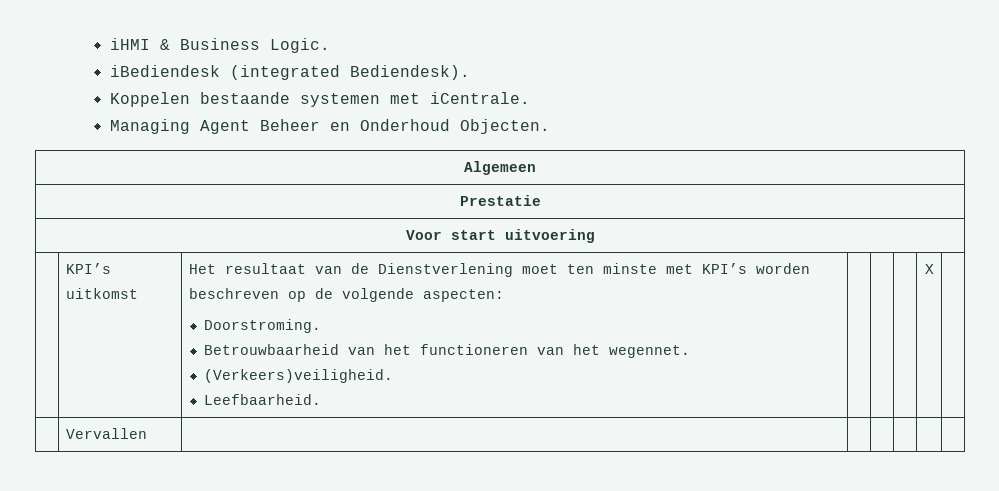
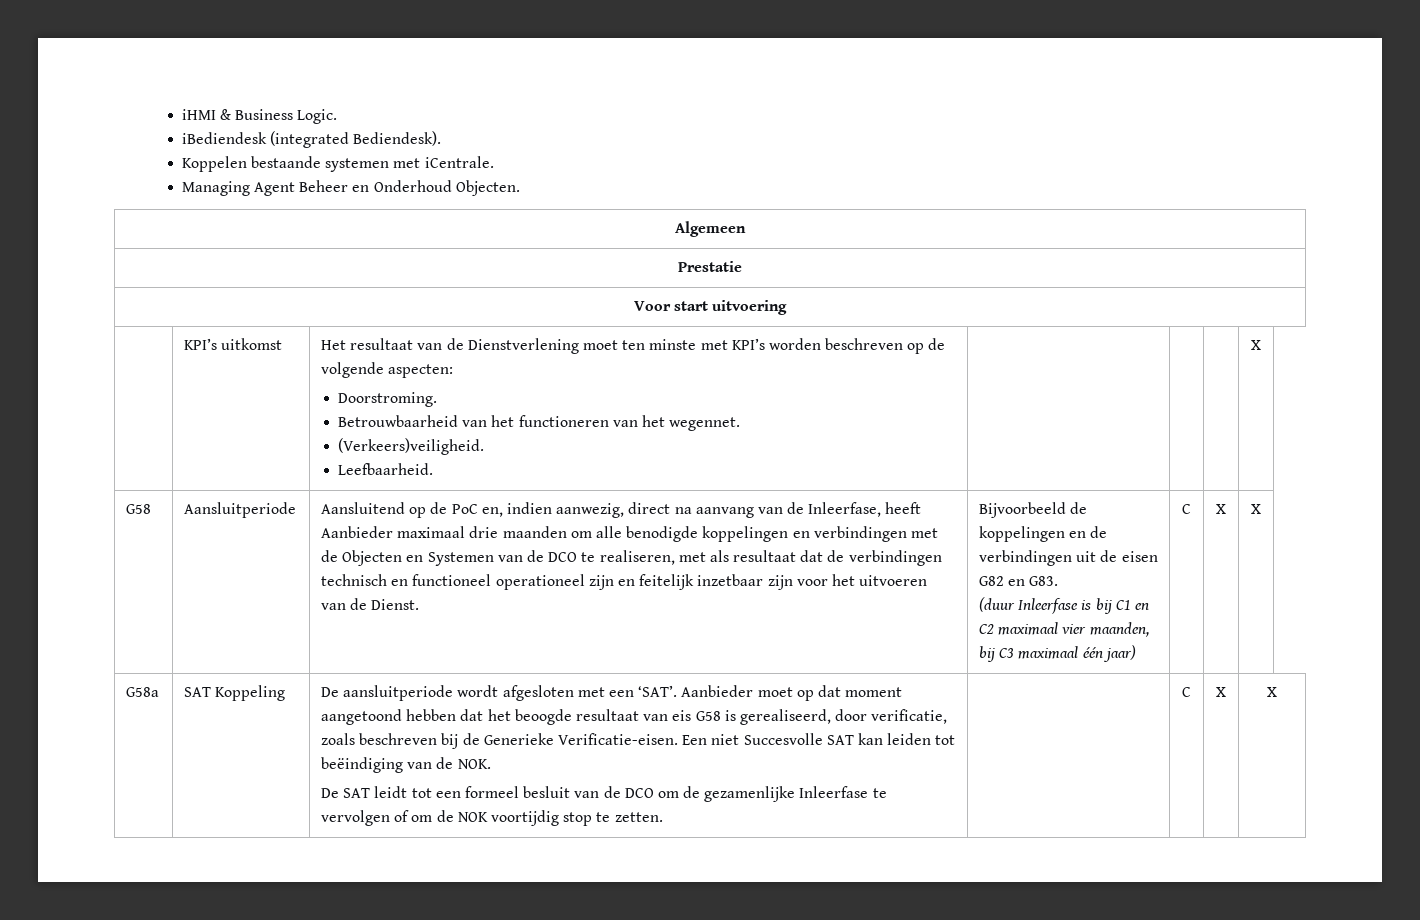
[65,428,147,439] | // | Vervallen | | | | | | -> [126,504,152,514] [184,502,297,518] [321,502,922,518] [321,526,938,542] [321,550,942,566] [321,574,928,590] [321,598,420,610] [979,502,1088,518] [979,526,1108,542] [979,550,1158,566] [979,576,1059,586] [979,597,1149,614] [979,622,1149,637] [979,645,1136,662] [1182,504,1191,514] [1216,504,1226,514] [1251,504,1261,514] [126,687,160,697] [184,685,286,701] [321,685,903,701] [321,709,948,725] [321,733,956,749] [321,757,491,773] [321,786,887,802] [321,810,663,826] [1182,687,1191,697] [1216,687,1226,697] [1267,687,1277,697] // G58 | Aansluitperiode | Aansluitend op de PoC en, indien aanwezig, direct na aanvang van de Inleerfase, heeft Aanbieder maximaal drie maanden om alle benodigde koppelingen en verbindingen met de Objecten en Systemen van de DCO te realiseren, met als resultaat dat de verbindingen technisch en functioneel operationeel zijn en feitelijk inzetbaar zijn voor het uitvoeren van de Dienst. | Bijvoorbeeld de koppelingen en de verbindingen uit de eisen G82 en G83. // (duur Inleerfase is bij C1 en C2 maximaal vier maanden, bij C3 maximaal één jaar) | C | X | X // G58a | SAT Koppeling | De aansluitperiode wordt afgesloten met een ‘SAT’. Aanbieder moet op dat moment aangetoond hebben dat het beoogde resultaat van eis G58 is gerealiseerd, door verificatie, zoals beschreven bij de Generieke Verificatie-eisen. Een niet Succesvolle SAT kan leiden tot beëindiging van de NOK. // De SAT leidt tot een formeel besluit van de DCO om de gezamenlijke Inleerfase te vervolgen of om de NOK voortijdig stop te zetten. | | C | X | X

